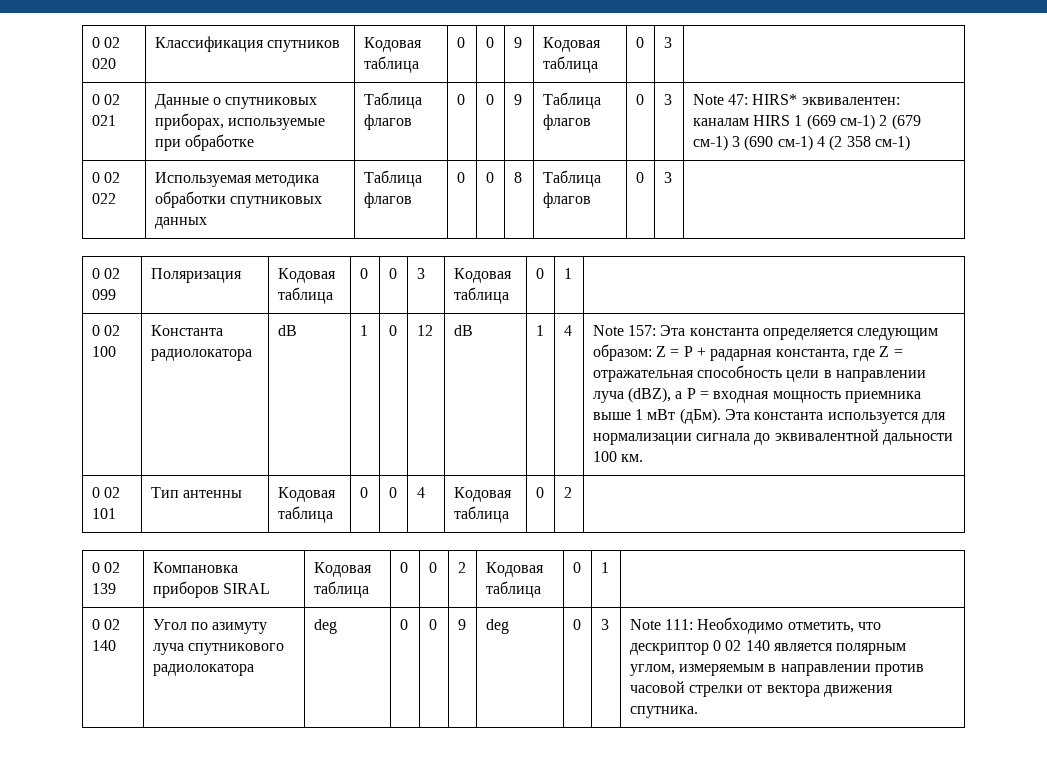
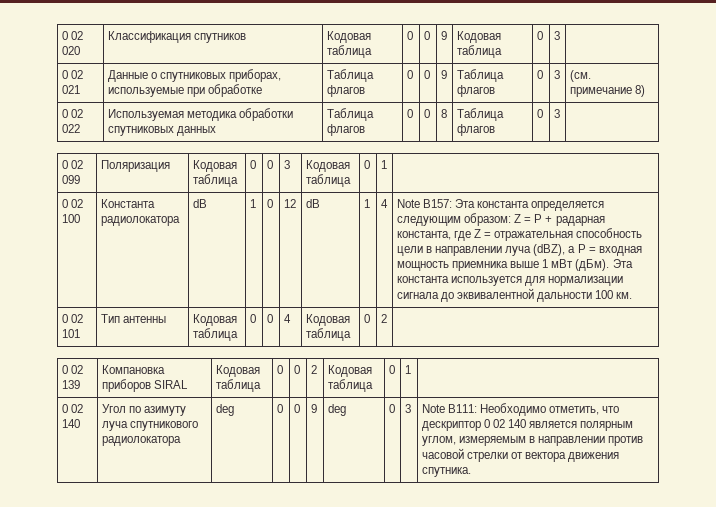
[692,94,900,105] [692,114,921,130] [692,135,911,151] Note 47: HIRS* эквивалентен: каналам HIRS 1 (669 см-1) 2 (679 см-1) 3 (690 см-1) 4 (2 358 см-1) -> [569,70,591,82] [569,85,645,97] (см. примечание 8)
[628,325,657,336] 157: -> [422,199,452,208] B157:
[665,619,694,630] 111: -> [447,404,477,413] B111:

